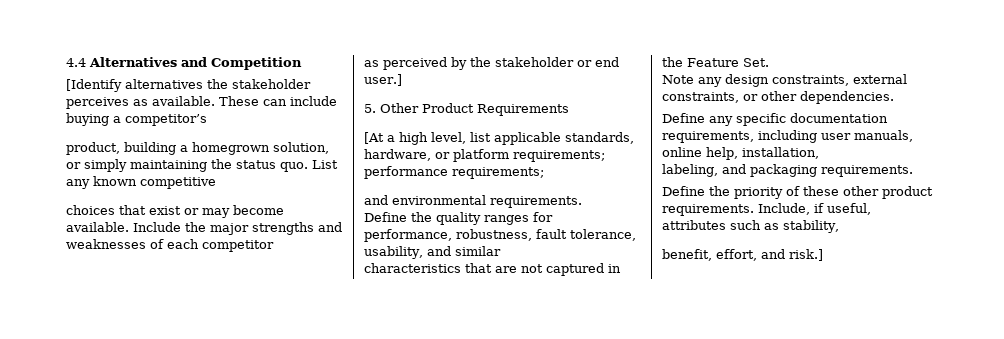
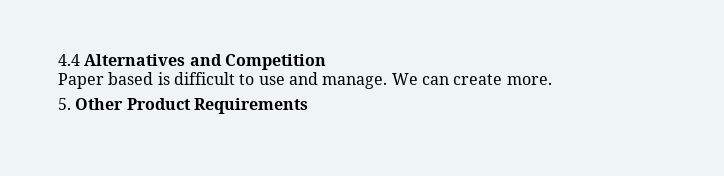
[66,79,311,92] [66,96,337,109] [66,113,207,126] [66,142,329,155] [66,159,338,172] [66,176,216,189] [66,205,284,218] [66,222,342,235] [66,239,274,252] [364,57,619,70] [364,74,402,86] [364,103,569,116] [364,132,634,145] [364,149,605,162] [364,166,544,179] [364,195,582,208] [364,212,553,225] [364,229,636,242] [364,246,501,259] [364,263,621,276] [662,57,769,67] [662,74,907,87] [662,91,894,104] [662,113,888,126] [662,130,913,143] [662,147,819,160] [662,164,913,177] [662,186,933,199] [662,203,871,216] [662,220,839,233] [662,249,823,261] [Identify alternatives the stakeholder perceives as available. These can include buying a competitor’s // product, building a homegrown solution, or simply maintaining the status quo. List any known competitive // choices that exist or may become available. Include the major strengths and weaknesses of each competitor // as perceived by the stakeholder or end user.] // 5. Other Product Requirements // [At a high level, list applicable standards, hardware, or platform requirements; performance requirements; // and environmental requirements. // Define the quality ranges for performance, robustness, fault tolerance, usability, and similar // characteristics that are not captured in the Feature Set. // Note any design constraints, external constraints, or other dependencies. // Define any specific documentation requirements, including user manuals, online help, installation, // labeling, and packaging requirements. // Define the priority of these other product requirements. Include, if useful, attributes such as stability, // benefit, effort, and risk.] -> [58,72,552,89] [58,98,308,114] Paper based is difficult to use and manage. We can create more. // 5. Other Product Requirements

